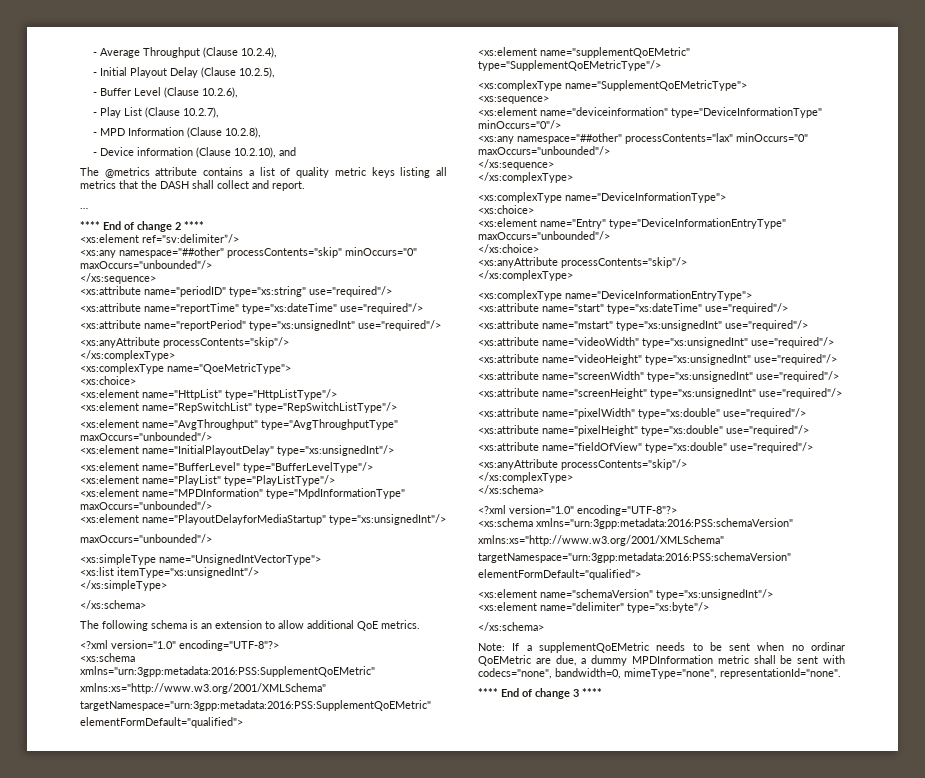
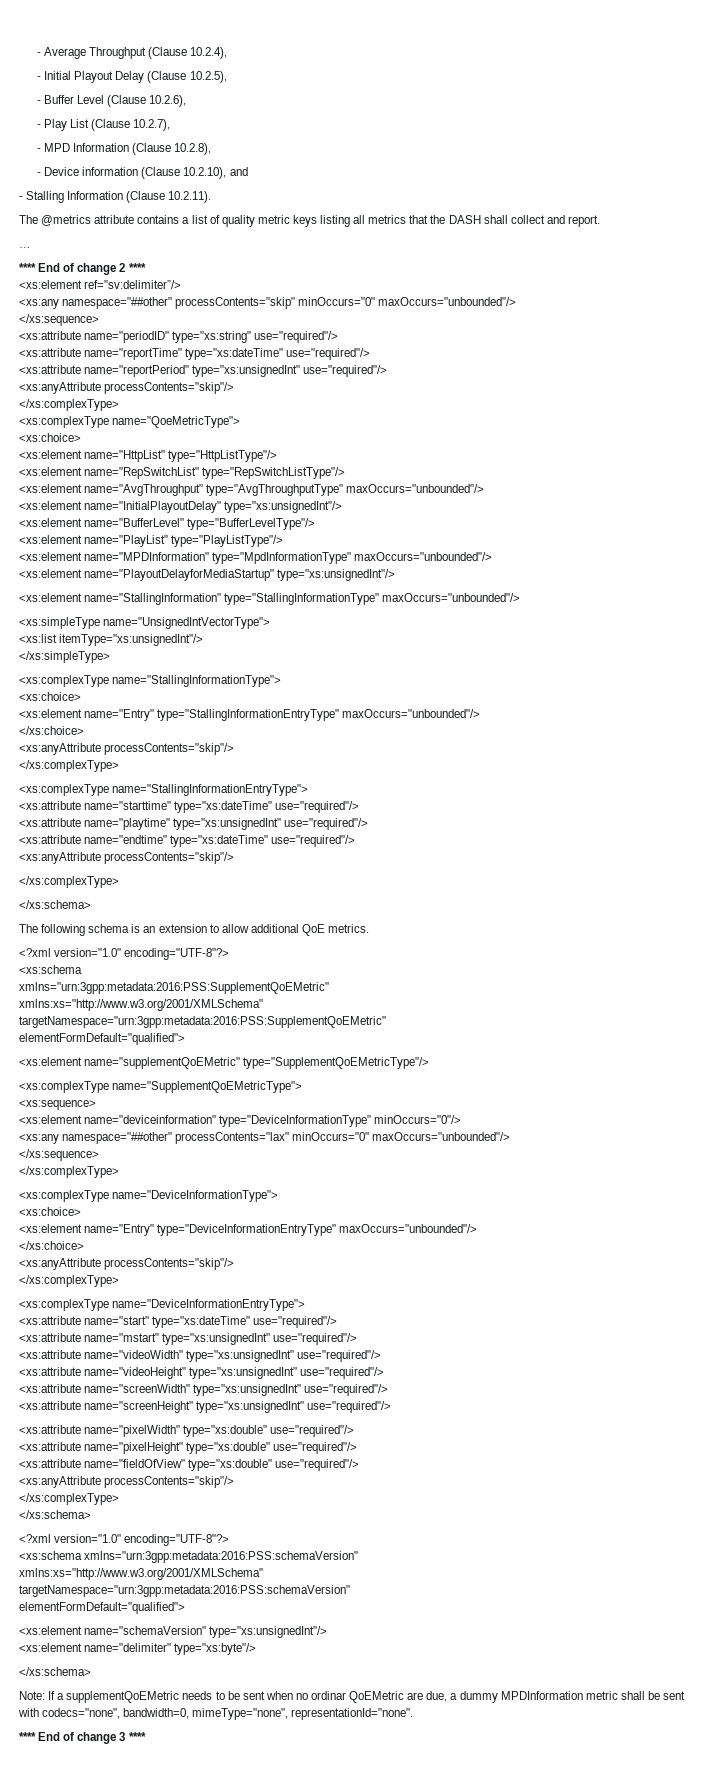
(297, 151) none -> [19,191,212,203] // - Stalling Information (Clause 10.2.11).
(446, 519) none -> [19,593,380,605] <xs:element name="StallingInformation" type="StallingInformationType"
(167, 585) none -> [19,675,282,687] [19,692,81,701] [19,709,481,721] [19,726,84,735] [19,743,235,755] [19,760,119,772] [19,784,309,796] [19,801,360,813] [19,818,369,830] [19,835,356,847] [19,852,235,864] [19,876,119,888] // <xs:complexType name="StallingInformationType"> // <xs:choice> // <xs:element name="Entry" type="StallingInformationEntryType" maxOccurs="unbounded"/> // </xs:choice> // <xs:anyAttribute processContents="skip"/> // </xs:complexType> // <xs:complexType name="StallingInformationEntryType"> // <xs:attribute name="starttime" type="xs:dateTime" use="required"/> // <xs:attribute name="playtime" type="xs:unsignedInt" use="required"/> // <xs:attribute name="endtime" type="xs:dateTime" use="required"/> // <xs:anyAttribute processContents="skip"/> // </xs:complexType>

